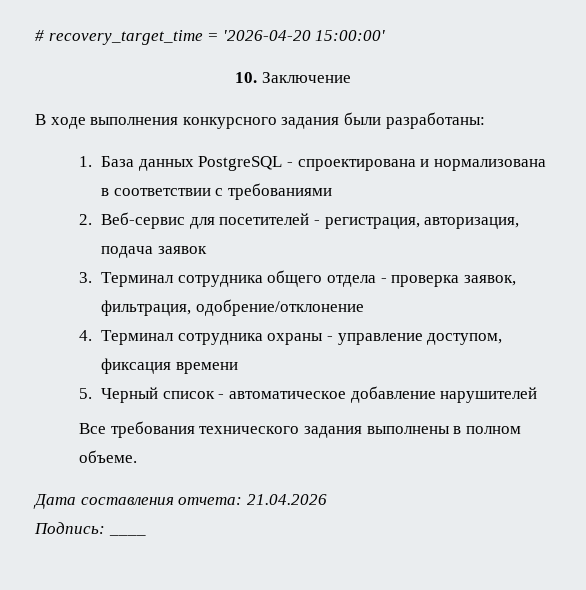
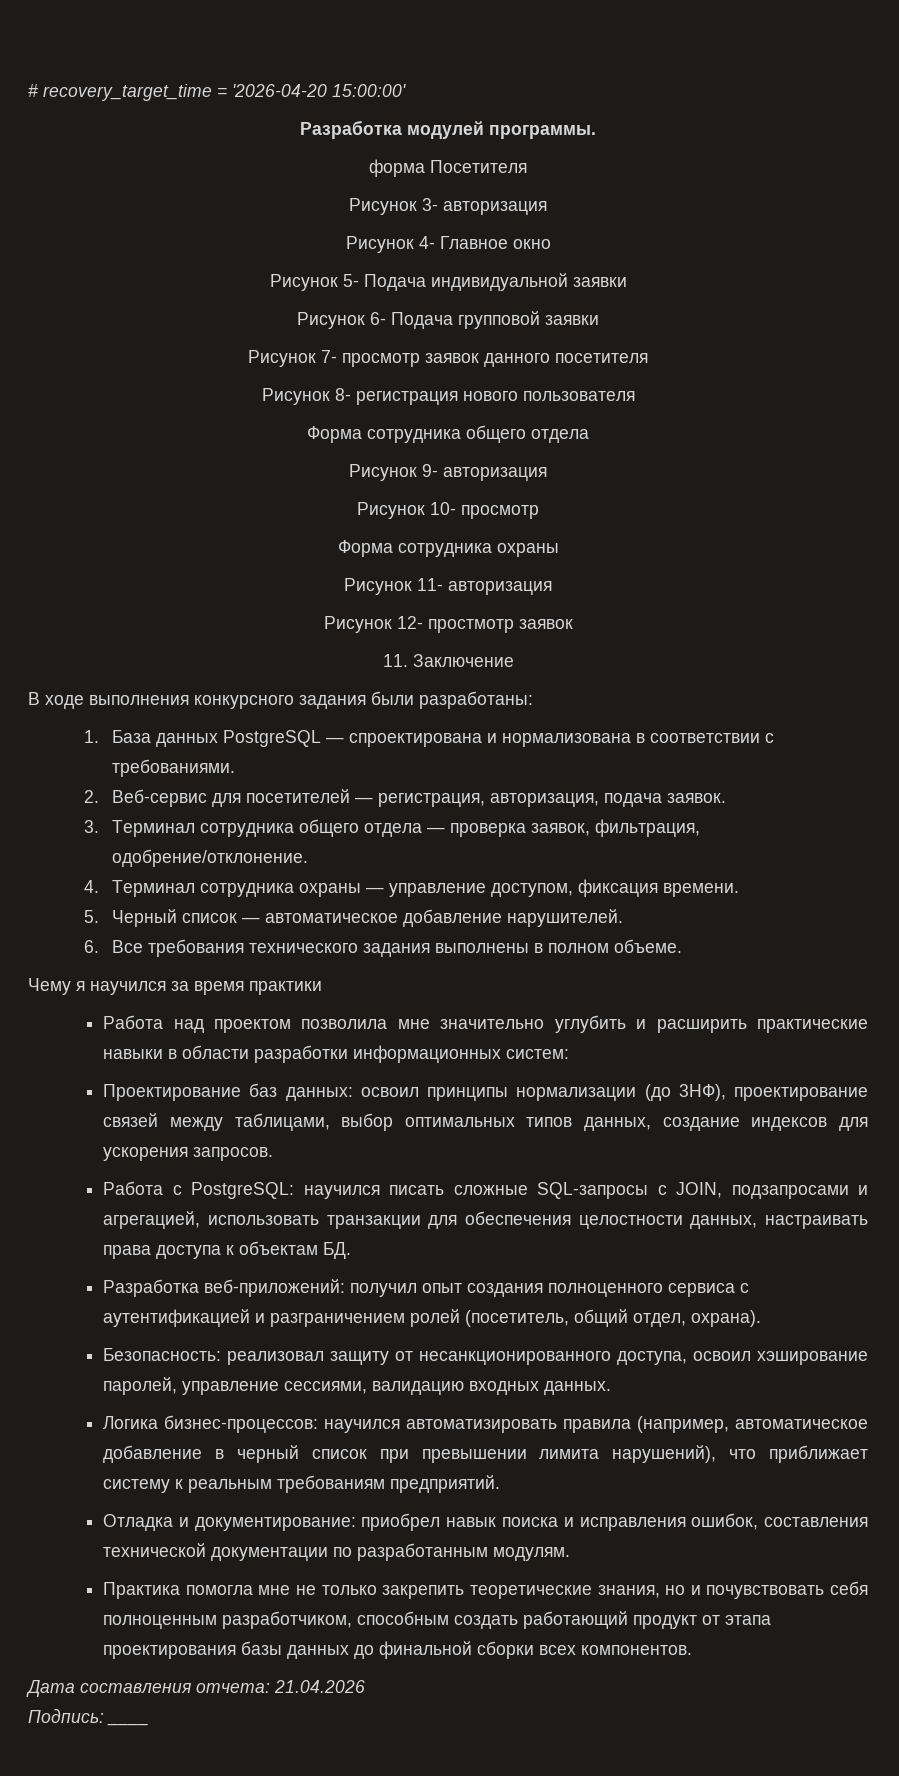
[235,72,258,83] 10. -> [300,120,596,139] [369,159,527,177] [349,198,547,215] [345,236,551,253] [269,273,627,291] [297,311,599,329] [248,350,648,367] [261,388,635,405] [307,425,589,443] [349,464,547,481] [357,502,539,519] [337,540,559,557] [344,578,552,595] [323,616,573,633] [382,654,408,667] Разработка модулей программы. // форма Посетителя // Рисунок 3- авторизация // Рисунок 4- Главное окно // Рисунок 5- Подача индивидуальной заявки // Рисунок 6- Подача групповой заявки // Рисунок 7- просмотр заявок данного посетителя // Рисунок 8- регистрация нового пользователя // Форма сотрудника общего отдела // Рисунок 9- авторизация // Рисунок 10- просмотр // Форма сотрудника охраны // Рисунок 11- авторизация // Рисунок 12- простмотр заявок // 11.
[287,162,294,167] - -> [325,737,344,743] —
[228,183,333,200] требованиями -> [111,759,235,777] требованиями.
[314,220,321,225] - -> [354,797,373,803] —
[157,246,207,254] заявок -> [666,793,726,803] заявок.
[380,278,387,283] - -> [426,827,445,833] —
[195,299,364,316] одобрение/отклонение -> [111,849,308,867] одобрение/отклонение.
[327,336,334,341] - -> [365,887,384,893] —
[175,362,238,374] времени -> [662,883,739,897] времени.
[218,386,538,403] - автоматическое добавление нарушителей // -> [241,909,623,927] [83,940,99,953] — автоматическое добавление нарушителей. // 6.
(138, 456) none -> [28,978,322,995] [103,1015,868,1033] [103,1045,570,1063] [103,1083,869,1101] [103,1113,868,1131] [103,1147,274,1161] [103,1181,869,1199] [103,1211,868,1229] [103,1241,352,1259] [103,1279,750,1297] [103,1309,762,1327] [103,1348,869,1365] [103,1377,612,1395] [103,1415,868,1433] [103,1445,869,1463] [103,1475,501,1493] [103,1513,868,1531] [103,1543,571,1561] [103,1581,869,1599] [103,1611,772,1629] [103,1641,693,1659] // Чему я научился за время практики // Работа над проектом позволила мне значительно углубить и расширить практические навыки в области разработки информационных систем: // Проектирование баз данных: освоил принципы нормализации (до 3НФ), проектирование связей между таблицами, выбор оптимальных типов данных, создание индексов для ускорения запросов. // Работа с PostgreSQL: научился писать сложные SQL-запросы с JOIN, подзапросами и агрегацией, использовать транзакции для обеспечения целостности данных, настраивать права доступа к объектам БД. // Разработка веб-приложений: получил опыт создания полноценного сервиса с аутентификацией и разграничением ролей (посетитель, общий отдел, охрана). // Безопасность: реализовал защиту от несанкционированного доступа, освоил хэширование паролей, управление сессиями, валидацию входных данных. // Логика бизнес-процессов: научился автоматизировать правила (например, автоматическое добавление в черный список при превышении лимита нарушений), что приближает систему к реальным требованиям предприятий. // Отладка и документирование: приобрел навык поиска и исправления ошибок, составления технической документации по разработанным модулям. // Практика помогла мне не только закрепить теоретические знания, но и почувствовать себя полноценным разработчиком, способным создать работающий продукт от этапа проектирования базы данных до финальной сборки всех компонентов.

